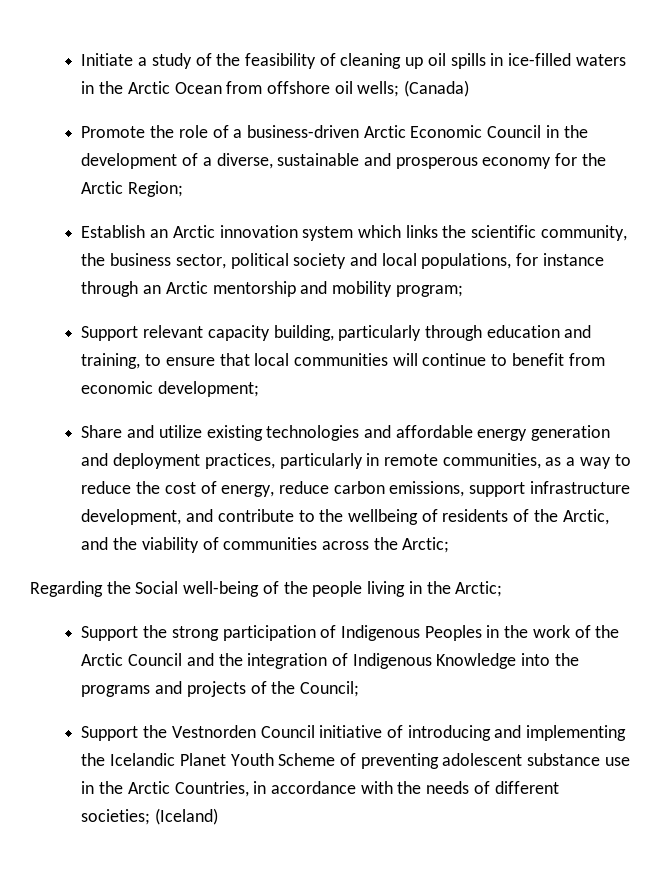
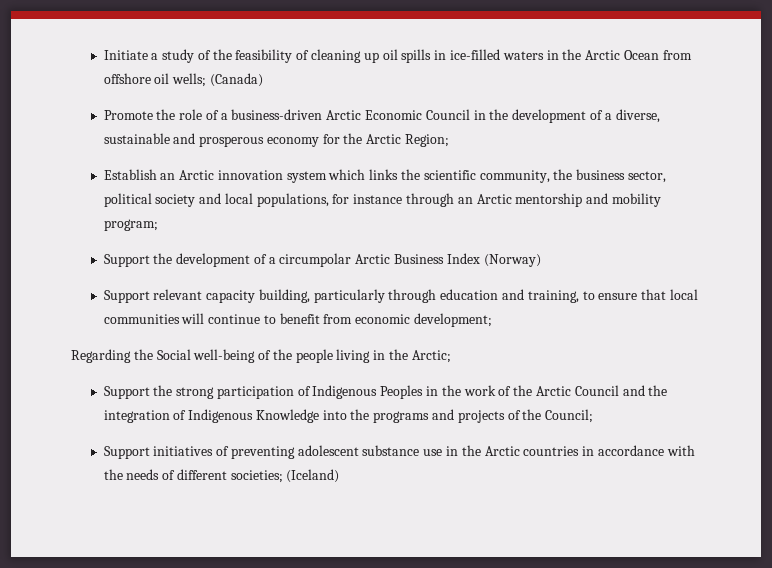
(463, 291) none -> [103,253,541,267] // Support the development of a circumpolar Arctic Business Index (Norway)
[81,425,611,441] [81,453,631,469] [81,481,630,497] [81,509,609,525] [81,537,450,553] // Share and utilize existing technologies and affordable energy generation and deployment practices, particularly in remote communities, as a way to reduce the cost of energy, reduce carbon emissions, support infrastructure development, and contribute to the wellbeing of residents of the Arctic, and the viability of communities across the Arctic; -> (493, 320) none
[143,725,627,741] [81,753,336,766] the Vestnorden Council initiative of introducing and implementing the Icelandic Planet Youth Scheme -> [153,446,214,456] initiatives
[174,781,249,797] Countries, -> [523,446,580,456] countries

